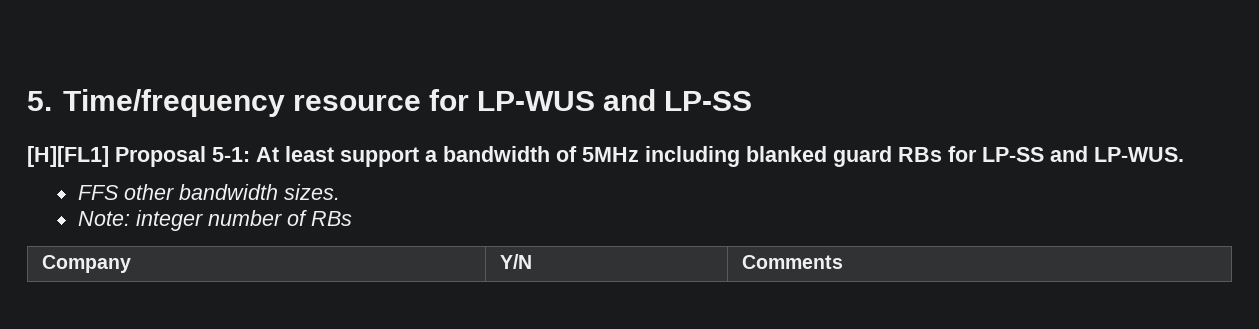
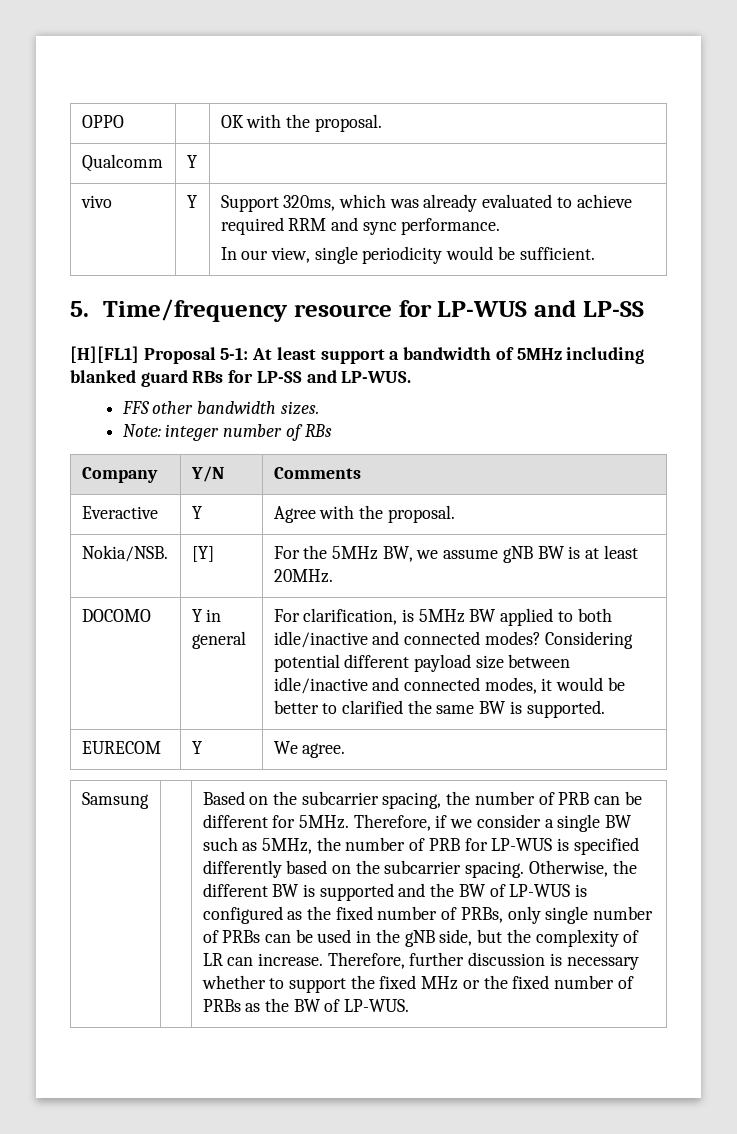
(27, 101) none -> [81,115,124,128] [220,114,382,132] [81,154,163,172] [186,155,197,168] [80,195,112,208] [186,195,197,208] [220,194,632,212] [220,217,501,235] [220,246,595,264] OPPO | | OK with the proposal. // Qualcomm | Y | // vivo | Y | Support 320ms, which was already evaluated to achieve required RRM and sync performance. // In our view, single periodicity would be sufficient. //
(844, 262) none -> [81,506,158,519] [191,506,202,519] [273,505,455,523] [81,545,168,562] [191,546,214,562] [273,545,638,563] [273,569,333,583] [81,609,151,622] [191,609,222,622] [191,631,246,649] [273,608,612,626] [273,631,634,649] [273,654,571,672] [273,677,625,694] [273,700,605,718] [81,741,161,754] [191,741,202,754] [273,741,346,758] [81,792,149,809] [202,791,642,809] [202,814,632,832] [202,837,639,855] [202,860,637,878] [202,883,588,901] [202,906,654,924] [202,929,640,947] [202,952,639,970] [201,975,634,993] [202,998,410,1012] // Everactive | Y | Agree with the proposal. // Nokia/NSB. | [Y] | For the 5MHz BW, we assume gNB BW is at least 20MHz. // DOCOMO | Y in general | For clarification, is 5MHz BW applied to both idle/inactive and connected modes? Considering potential different payload size between idle/inactive and connected modes, it would be better to clarified the same BW is supported. // EURECOM | Y | We agree. // Samsung | | Based on the subcarrier spacing, the number of PRB can be different for 5MHz. Therefore, if we consider a single BW such as 5MHz, the number of PRB for LP-WUS is specified differently based on the subcarrier spacing. Otherwise, the different BW is supported and the BW of LP-WUS is configured as the fixed number of PRBs, only single number of PRBs can be used in the gNB side, but the complexity of LR can increase. Therefore, further discussion is necessary whether to support the fixed MHz or the fixed number of PRBs as the BW of LP-WUS.

